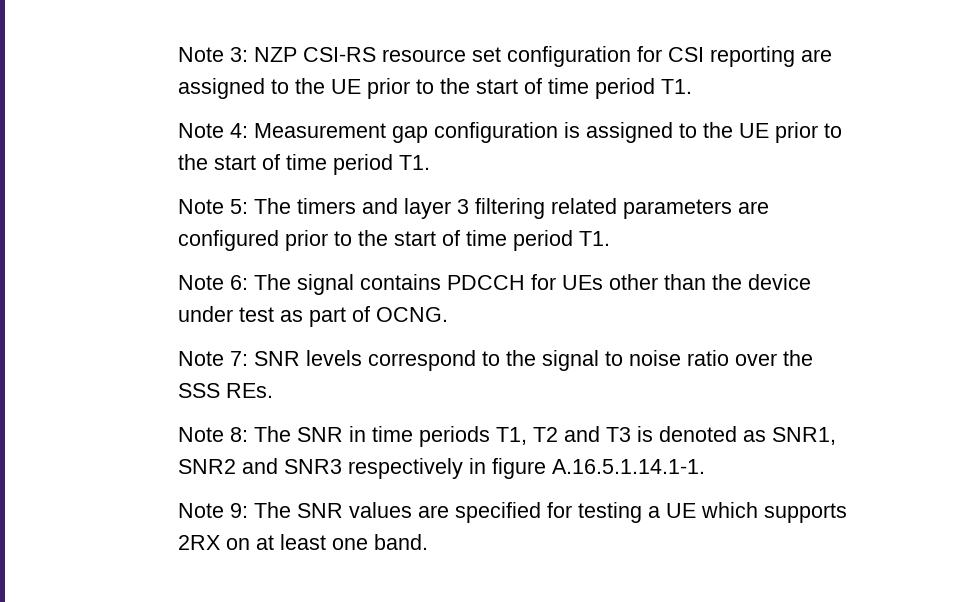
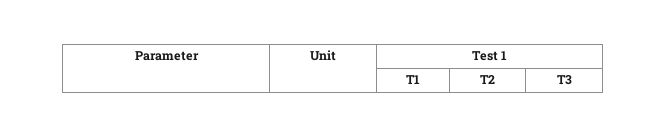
[177,46,832,67] [177,78,692,99] [177,122,842,143] [177,154,430,175] [177,198,769,219] [177,230,610,251] [177,274,811,295] [177,306,448,327] [177,350,813,371] [177,383,273,398] [177,426,836,447] [177,458,705,479] [177,502,847,523] [177,534,428,550] Note 3: NZP CSI-RS resource set configuration for CSI reporting are assigned to the UE prior to the start of time period T1. // Note 4: Measurement gap configuration is assigned to the UE prior to the start of time period T1. // Note 5: The timers and layer 3 filtering related parameters are configured prior to the start of time period T1. // Note 6: The signal contains PDCCH for UEs other than the device under test as part of OCNG. // Note 7: SNR levels correspond to the signal to noise ratio over the SSS REs. // Note 8: The SNR in time periods T1, T2 and T3 is denoted as SNR1, SNR2 and SNR3 respectively in figure A.16.5.1.14.1-1. // Note 9: The SNR values are specified for testing a UE which supports 2RX on at least one band. -> [134,51,199,61] [310,50,336,61] [471,51,508,61] [406,75,420,84] [480,75,495,84] [556,75,572,85] Parameter | Unit | Test 1 // | | T1 | T2 | T3

